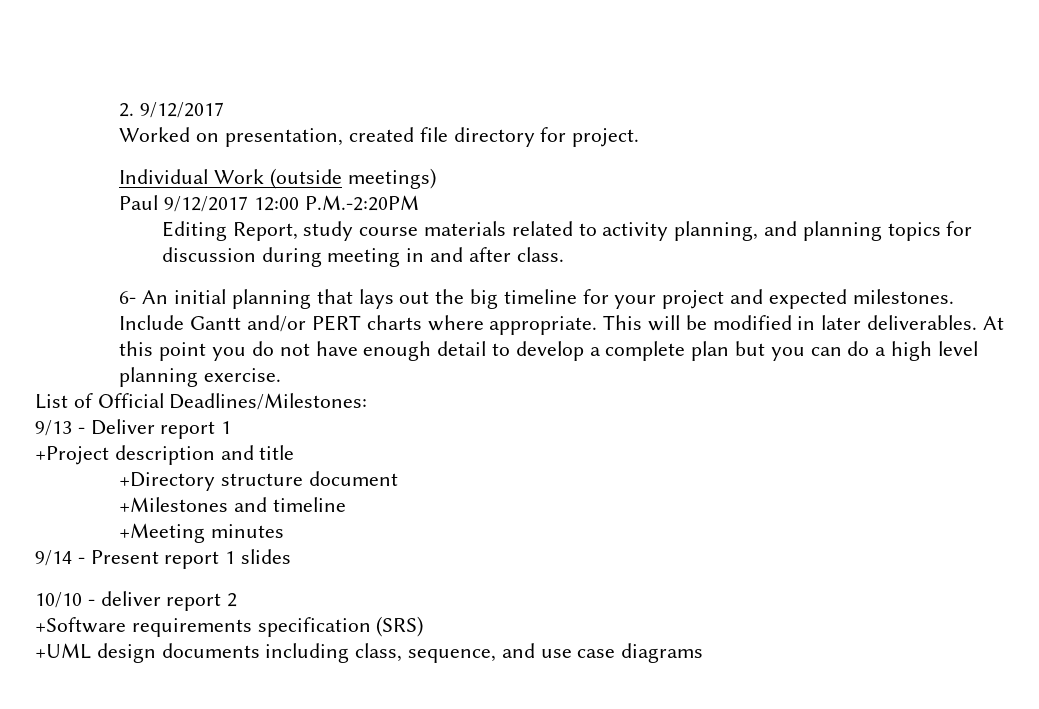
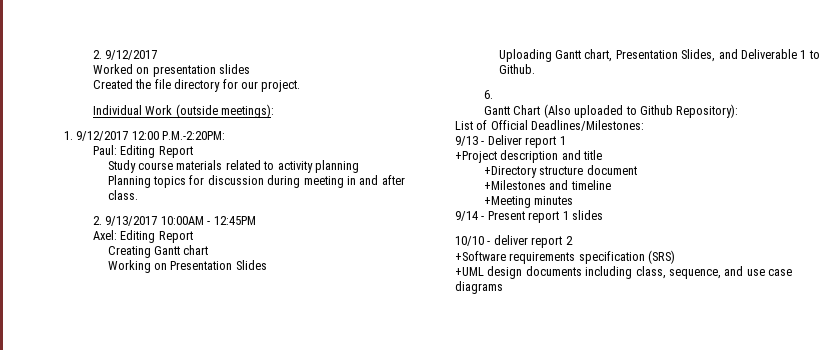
[225,127,414,147] presentation, created -> [152,64,251,77] [93,79,152,89] presentation slides // Created the
(567, 134) none -> [240,81,258,89] our
[347,168,436,189] [119,195,419,212] [161,221,354,241] meetings) // Paul 9/12/2017 12:00 P.M.-2:20PM // Editing Report, study -> [221,104,275,118] [64,131,226,141] [93,145,193,158] [107,160,136,173] meetings): // 1. 9/12/2017 12:00 P.M.-2:20PM: // Paul: Editing Report // Study
[674,221,882,241] planning, and planning -> [314,160,359,173] [107,175,151,188] planning // Planning
[119,289,954,309] [119,315,1004,335] [119,341,978,361] [119,367,282,387] 6- An initial planning that lays out the big timeline for your project and expected milestones. Include Gantt and/or PERT charts where appropriate. This will be modified in later deliverables. At this point you do not have enough detail to develop a complete plan but you can do a high level planning exercise. -> [93,216,256,226] [93,230,193,243] [107,245,209,258] [107,260,267,273] [498,49,820,62] [498,64,535,74] [484,90,494,99] [484,104,739,118] 2. 9/13/2017 10:00AM - 12:45PM // Axel: Editing Report // Creating Gantt chart // Working on Presentation Slides // Uploading Gantt chart, Presentation Slides, and Deliverable 1 to Github. // 6. // Gantt Chart (Also uploaded to Github Repository):

